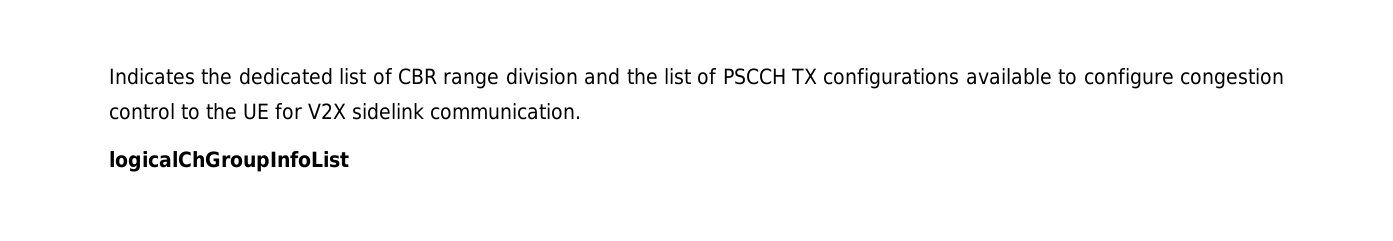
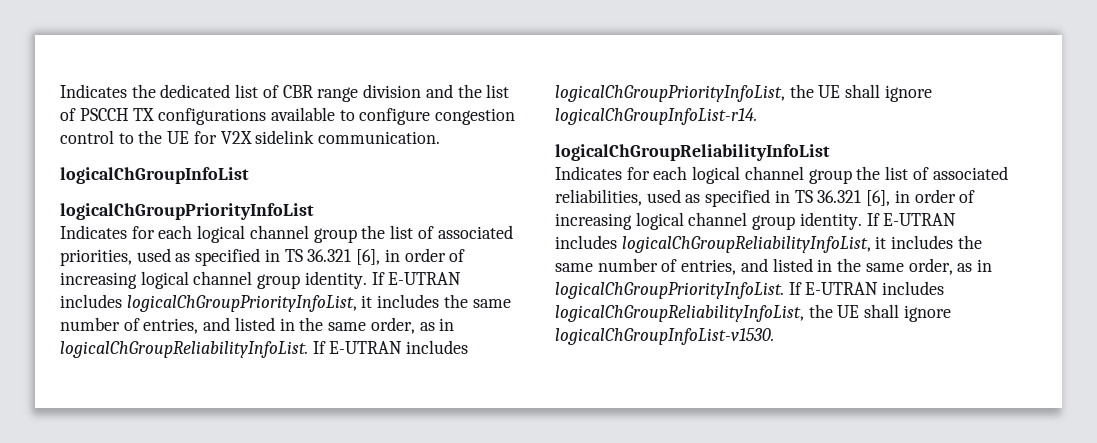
(349, 161) none -> [60,203,314,220] [60,225,513,243] [60,248,466,266] [60,271,462,289] [60,294,511,312] [60,317,455,334] [60,340,469,358] [555,84,932,102] [555,108,757,125] [555,144,830,161] [555,166,1008,184] [555,189,976,207] [555,212,957,230] [555,235,982,253] [555,258,992,275] [555,281,945,299] [555,304,951,322] [555,328,774,345] // logicalChGroupPriorityInfoList // Indicates for each logical channel group the list of associated priorities, used as specified in TS 36.321 [6], in order of increasing logical channel group identity. If E-UTRAN includes logicalChGroupPriorityInfoList, it includes the same number of entries, and listed in the same order, as in logicalChGroupReliabilityInfoList. If E-UTRAN includes logicalChGroupPriorityInfoList, the UE shall ignore logicalChGroupInfoList-r14. // logicalChGroupReliabilityInfoList // Indicates for each logical channel group the list of associated reliabilities, used as specified in TS 36.321 [6], in order of increasing logical channel group identity. If E-UTRAN includes logicalChGroupReliabilityInfoList, it includes the same number of entries, and listed in the same order, as in logicalChGroupPriorityInfoList. If E-UTRAN includes logicalChGroupReliabilityInfoList, the UE shall ignore logicalChGroupInfoList-v1530.

